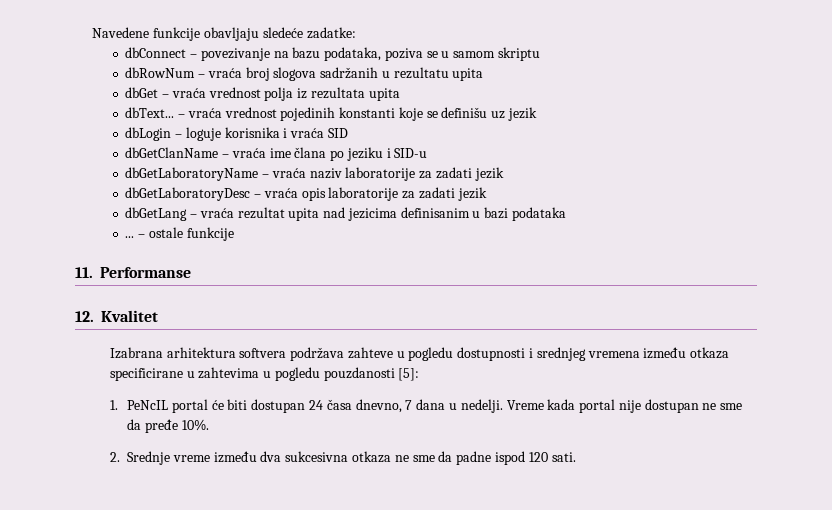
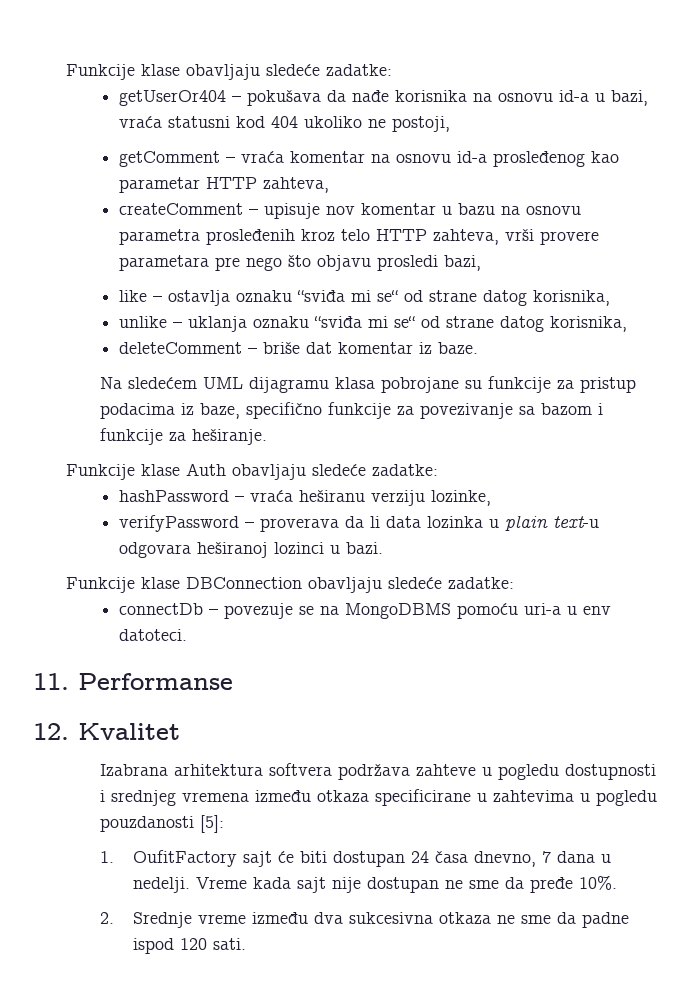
[92,27,356,41] [125,47,540,61] [125,67,484,81] [125,87,400,101] [125,107,537,121] [125,127,348,141] [125,147,428,161] [125,167,504,181] [125,187,487,201] [125,207,566,221] [125,227,234,241] Navedene funkcije obavljaju sledeće zadatke: // dbConnect – povezivanje na bazu podataka, poziva se u samom skriptu // dbRowNum – vraća broj slogova sadržanih u rezultatu upita // dbGet – vraća vrednost polja iz rezultata upita // dbText... – vraća vrednost pojedinih konstanti koje se definišu uz jezik // dbLogin – loguje korisnika i vraća SID // dbGetClanName – vraća ime člana po jeziku i SID-u // dbGetLaboratoryName – vraća naziv laboratorije za zadati jezik // dbGetLaboratoryDesc – vraća opis laboratorije za zadati jezik // dbGetLang – vraća rezultat upita nad jezicima definisanim u bazi podataka // ... – ostale funkcije -> [66,64,393,80] [119,90,649,106] [119,116,451,132] [119,151,620,167] [119,177,330,193] [119,203,582,219] [119,229,600,245] [119,255,482,271] [119,290,611,306] [119,316,628,332] [119,342,479,354] [99,376,636,393] [99,402,603,419] [99,428,267,445] [66,463,439,480] [119,490,492,506] [119,515,600,532] [119,542,384,558] [66,577,515,593] [119,603,612,619] [119,629,188,641] Funkcije klase obavljaju sledeće zadatke: // getUserOr404 – pokušava da nađe korisnika na osnovu id-a u bazi, vraća statusni kod 404 ukoliko ne postoji, // getComment – vraća komentar na osnovu id-a prosleđenog kao parametar HTTP zahteva, // createComment – upisuje nov komentar u bazu na osnovu parametra prosleđenih kroz telo HTTP zahteva, vrši provere parametara pre nego što objavu prosledi bazi, // like – ostavlja oznaku “sviđa mi se“ od strane datog korisnika, // unlike – uklanja oznaku “sviđa mi se“ od strane datog korisnika, // deleteComment – briše dat komentar iz baze. // Na sledećem UML dijagramu klasa pobrojane su funkcije za pristup podacima iz baze, specifično funkcije za povezivanje sa bazom i funkcije za heširanje. // Funkcije klase Auth obavljaju sledeće zadatke: // hashPassword – vraća heširanu verziju lozinke, // verifyPassword – proverava da li data lozinka u plain text-u odgovara heširanoj lozinci u bazi. // Funkcije klase DBConnection obavljaju sledeće zadatke: // connectDb – povezuje se na MongoDBMS pomoću uri-a u env datoteci.
[127,399,208,413] PeNcIL portal -> [133,850,273,867] OufitFactory sajt
[579,399,616,413] portal -> [297,877,327,893] sajt

